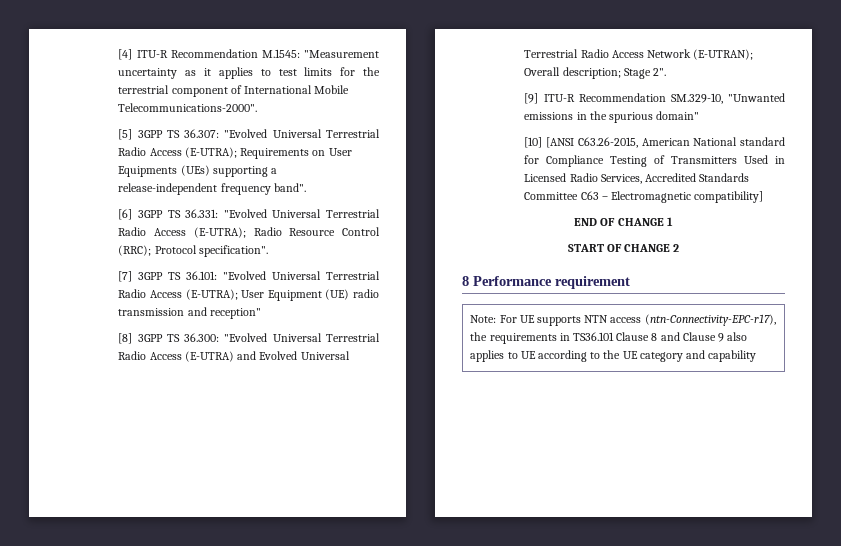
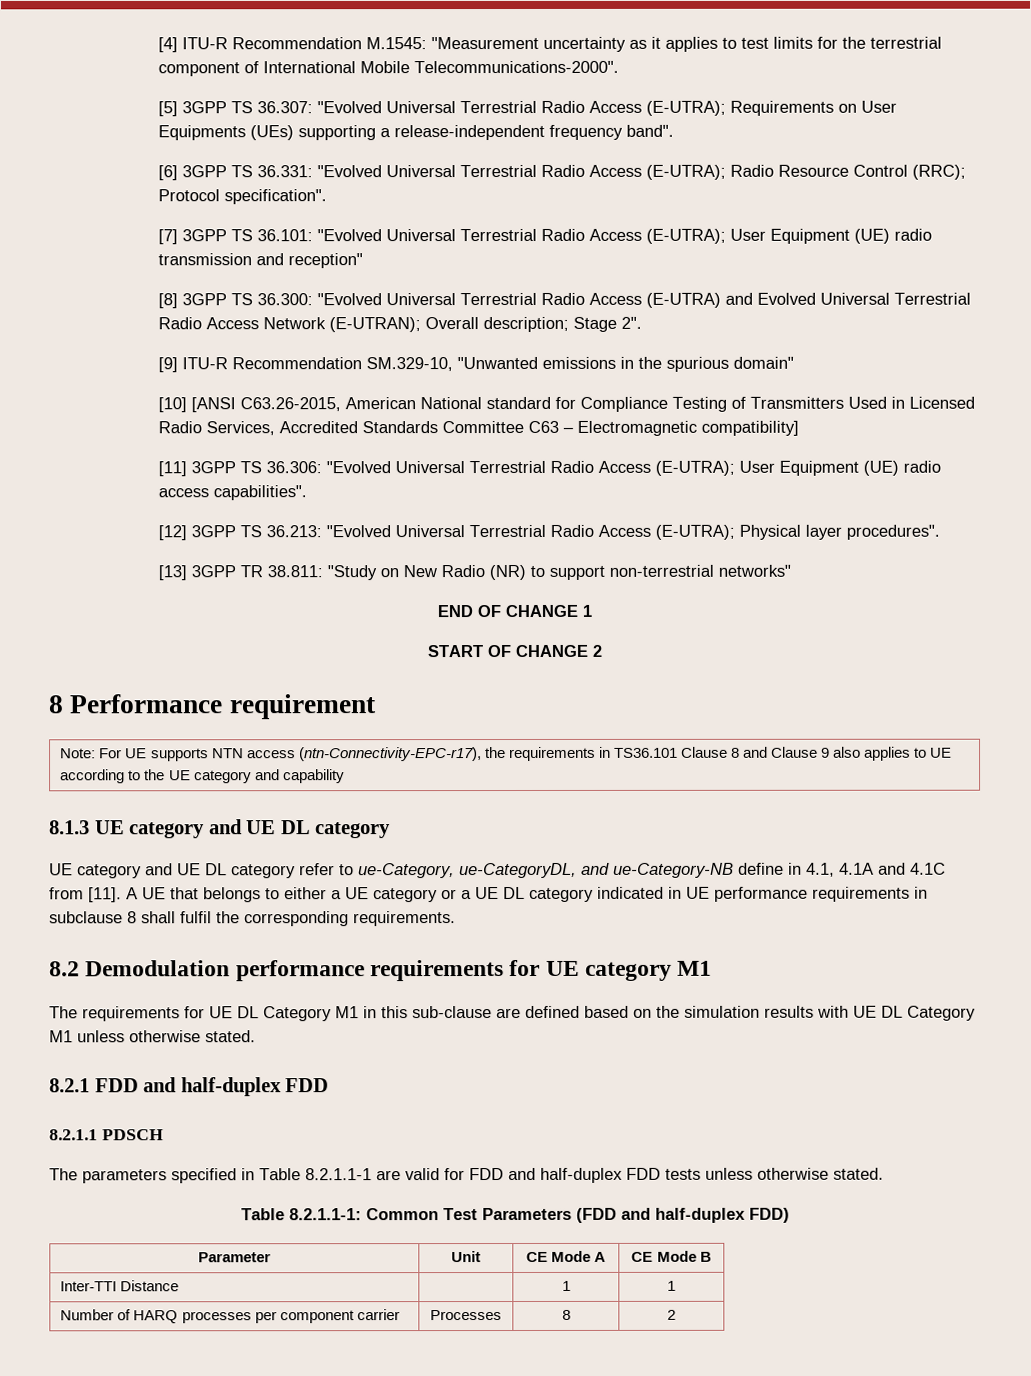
(764, 197) none -> [157,460,941,477] [157,485,307,501] [157,524,940,541] [157,564,791,581] // [11] 3GPP TS 36.306: "Evolved Universal Terrestrial Radio Access (E-UTRA); User Equipment (UE) radio access capabilities". // [12] 3GPP TS 36.213: "Evolved Universal Terrestrial Radio Access (E-UTRA); Physical layer procedures". // [13] 3GPP TR 38.811: "Study on New Radio (NR) to support non-terrestrial networks"
(757, 356) none -> [49,819,392,839] [49,862,946,879] [49,886,928,903] [49,911,456,927] [49,959,713,982] [49,1005,976,1022] [49,1030,256,1043] [49,1077,330,1097] [49,1129,164,1141] [49,1167,884,1184] [240,1207,790,1223] [198,1252,271,1263] [451,1251,481,1263] [525,1250,607,1262] [631,1250,712,1262] [60,1280,180,1292] [561,1280,571,1291] [667,1280,676,1291] [60,1309,400,1324] [430,1310,502,1321] [561,1309,571,1320] [667,1309,676,1320] // 8.1.3 UE category and UE DL category // UE category and UE DL category refer to ue-Category, ue-CategoryDL, and ue-Category-NB define in 4.1, 4.1A and 4.1C from [11]. A UE that belongs to either a UE category or a UE DL category indicated in UE performance requirements in subclause 8 shall fulfil the corresponding requirements. // 8.2 Demodulation performance requirements for UE category M1 // The requirements for UE DL Category M1 in this sub-clause are defined based on the simulation results with UE DL Category M1 unless otherwise stated. // 8.2.1 FDD and half-duplex FDD // 8.2.1.1 PDSCH // The parameters specified in Table 8.2.1.1-1 are valid for FDD and half-duplex FDD tests unless otherwise stated. // Table 8.2.1.1-1: Common Test Parameters (FDD and half-duplex FDD) // Parameter | Unit | CE Mode A | CE Mode B // Inter-TTI Distance | | 1 | 1 // Number of HARQ processes per component carrier | Processes | 8 | 2

